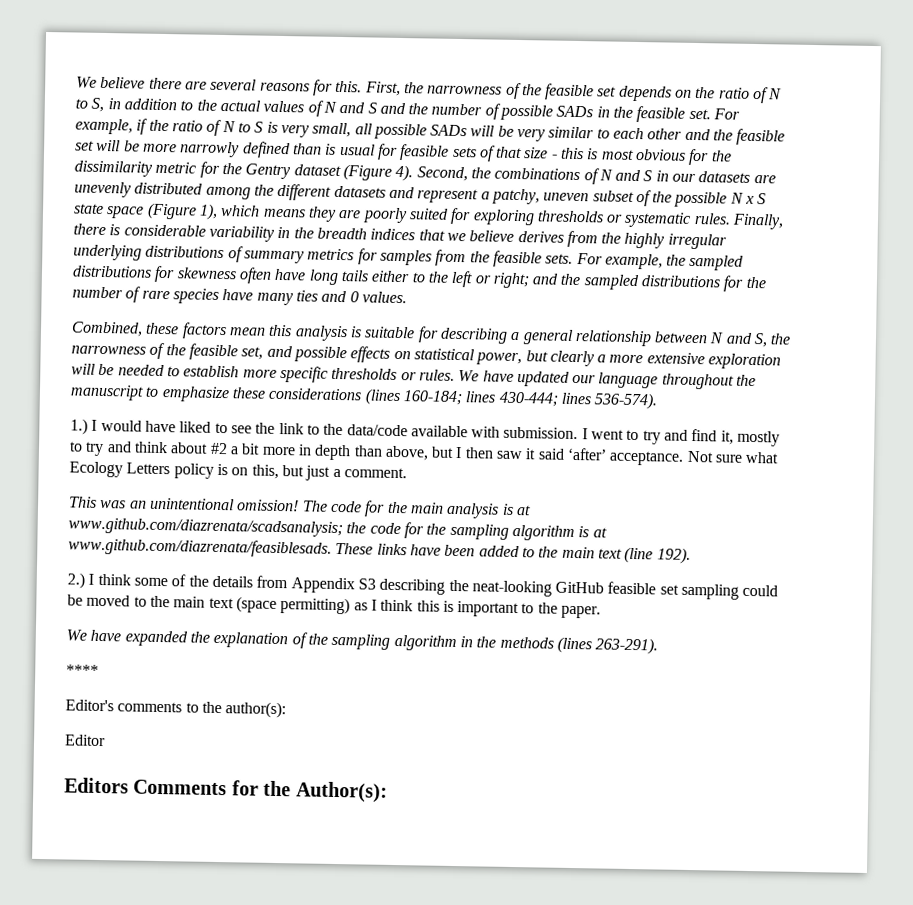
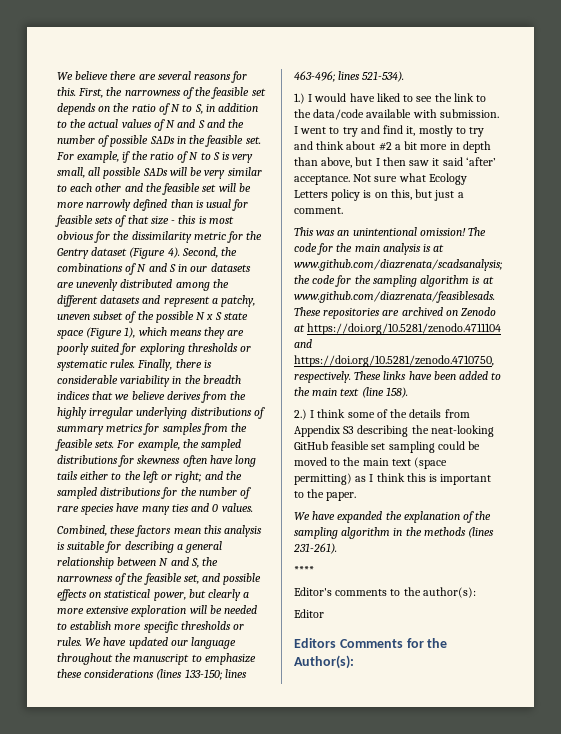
[402,390,659,410] 160-184; lines 430-444; lines 536-574). -> [184,669,247,680] [294,71,405,82] 133-150; lines 463-496; lines 521-534).
(374, 548) none -> [323,307,497,319] [294,323,502,335] [294,339,312,348] [294,355,494,367] [294,371,382,383] repositories are archived on Zenodo at https://doi.org/10.5281/zenodo.4711104 and https://doi.org/10.5281/zenodo.4710750, respectively. These
[656,547,691,564] 192). -> [385,387,408,398] 158).
[595,637,659,655] 263-291). -> [293,543,337,554] 231-261).

